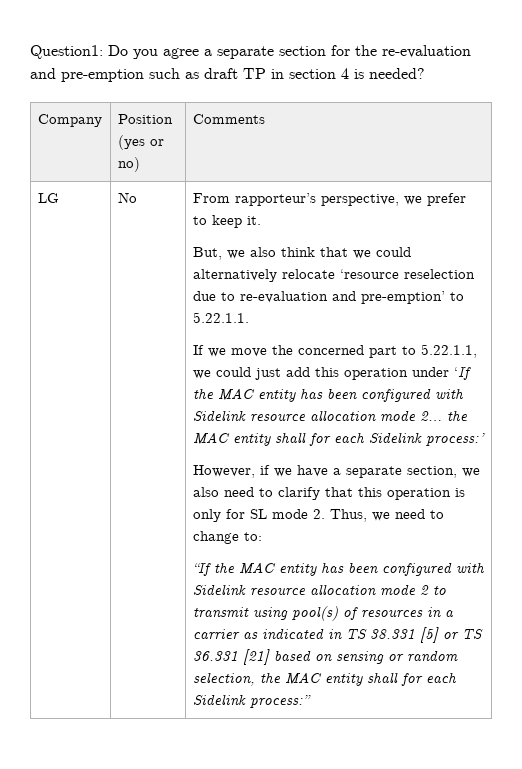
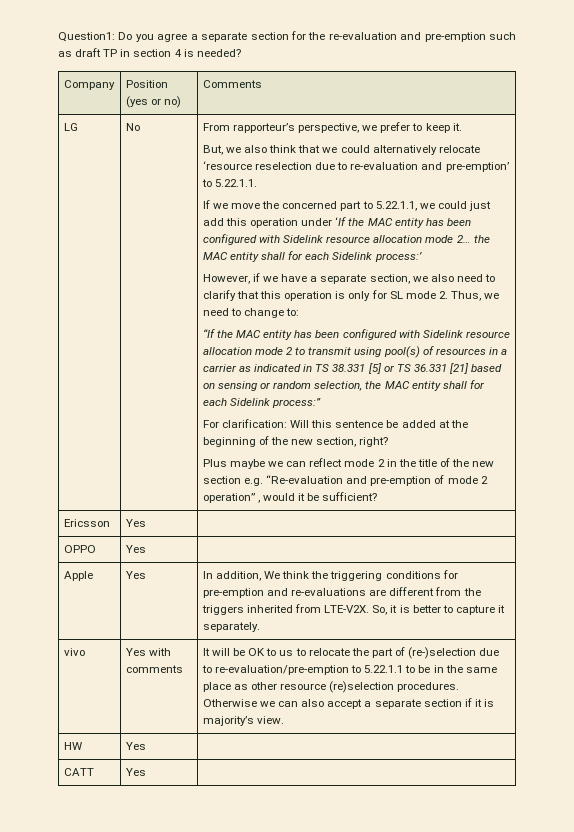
(311, 701) none -> [202,419,468,428] [202,436,389,447] [202,458,495,469] [202,475,488,486] [202,492,378,503] [63,519,110,527] [125,519,146,527] [63,545,96,553] [125,545,146,553] [63,571,93,581] [125,571,146,579] [202,570,458,581] [202,587,481,598] [201,604,505,615] [202,622,260,632] [63,648,85,656] [125,648,172,656] [125,665,183,673] [202,647,500,659] [201,665,497,675] [202,681,460,693] [202,698,494,709] [202,716,285,726] [63,742,82,750] [125,742,146,750] [63,768,94,776] [125,768,146,776] // For clarification: Will this sentence be added at the beginning of the new section, right? // Plus maybe we can reflect mode 2 in the title of the new section e.g. “Re-evaluation and pre-emption of mode 2 operation” , would it be sufficient? // Ericsson | Yes | // OPPO | Yes | // Apple | Yes | In addition, We think the triggering conditions for pre-emption and re-evaluations are different from the triggers inherited from LTE-V2X. So, it is better to capture it separately. // vivo | Yes with comments | It will be OK to us to relocate the part of (re-)selection due to re-evaluation/pre-emption to 5.22.1.1 to be in the same place as other resource (re)selection procedures. Otherwise we can also accept a separate section if it is majority’s view. // HW | Yes | // CATT | Yes |

